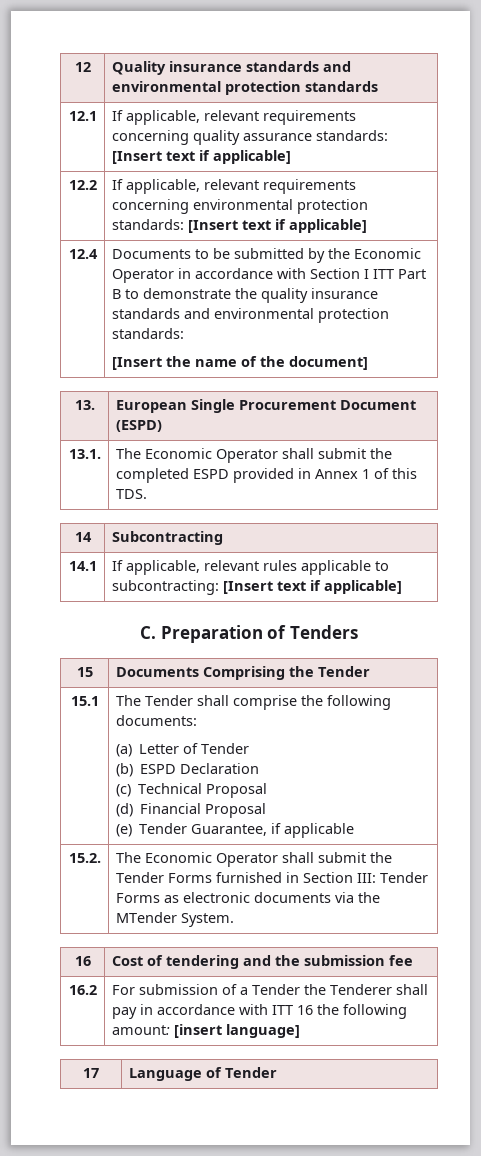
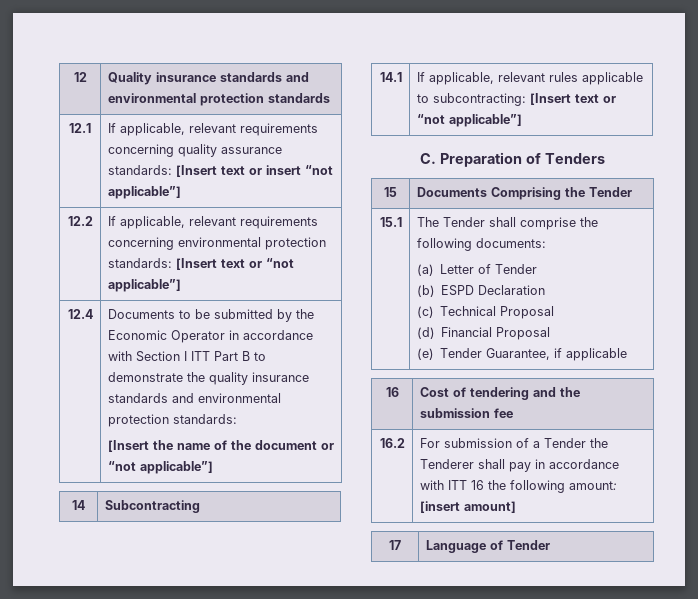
[198,150,291,164] if applicable] -> [248,165,333,175] [107,186,181,199] or insert “not applicable”]
[274,219,367,233] if applicable] -> [248,258,294,268] [107,279,181,292] or “not applicable”]
[288,356,368,370] [74,400,95,410] [115,399,416,413] [115,420,162,432] [68,449,101,459] [115,448,392,463] [115,468,417,483] [115,489,147,499] document] // 13. | European Single Procurement Document (ESPD) // 13.1. | The Economic Operator shall submit the completed ESPD provided in Annex 1 of this TDS. -> [254,440,334,450] [107,461,213,474] document or “not applicable”]
[309,580,402,594] if applicable] -> [602,96,616,103] [416,114,522,127] or “not applicable”]
[68,853,101,863] [115,852,392,867] [115,872,428,883] [115,892,380,903] [115,912,234,927] // 15.2. | The Economic Operator shall submit the Tender Forms furnished in Section III: Tender Forms as electronic documents via the MTender System. -> (628, 354) none
[225,1024,300,1038] language] -> [463,501,516,513] amount]

